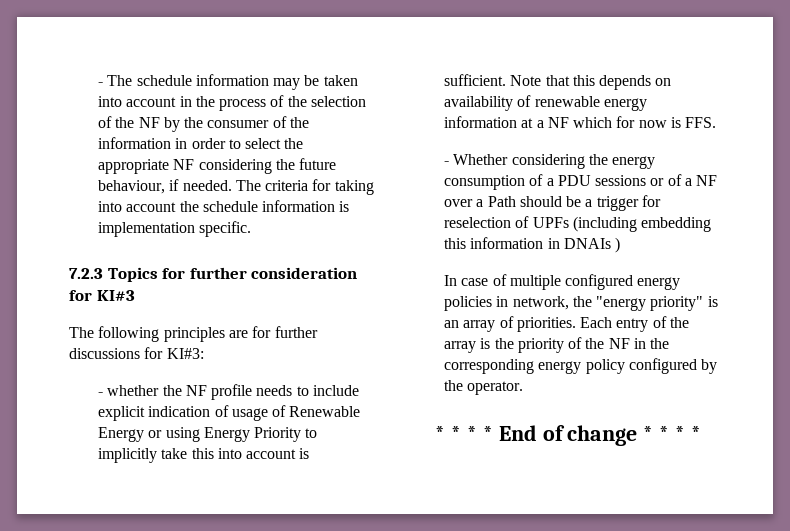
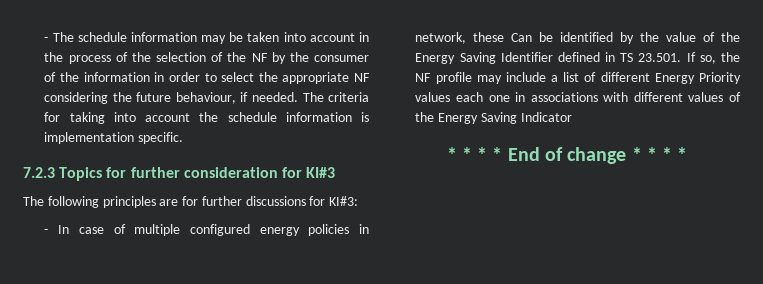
[107,384,360,400] [97,405,361,421] [97,427,318,442] [97,448,310,463] [443,74,672,90] [443,95,647,111] [443,116,717,128] [443,154,656,169] [443,174,718,190] [443,195,662,211] [443,216,712,232] [443,237,621,253] whether the NF profile needs to include explicit indication of usage of Renewable Energy or using Energy Priority to implicitly take this into account is sufficient. Note that this depends on availability of renewable energy information at a NF which for now is FFS. // - Whether considering the energy consumption of a PDU sessions or of a NF over a Path should be a trigger for reselection of UPFs (including embedding this information in DNAIs ) // -> (49, 231) none
[572,296,718,311] [443,316,690,332] [443,337,670,353] [443,358,718,374] [443,380,524,395] the "energy priority" is an array of priorities. Each entry of the array is the priority of the NF in the corresponding energy policy configured by the operator. -> [473,32,740,44] [415,52,740,64] [415,72,741,84] [415,92,741,102] [415,112,572,124] these Can be identified by the value of the Energy Saving Identifier defined in TS 23.501. If so, the NF profile may include a list of different Energy Priority values each one in associations with different values of the Energy Saving Indicator

